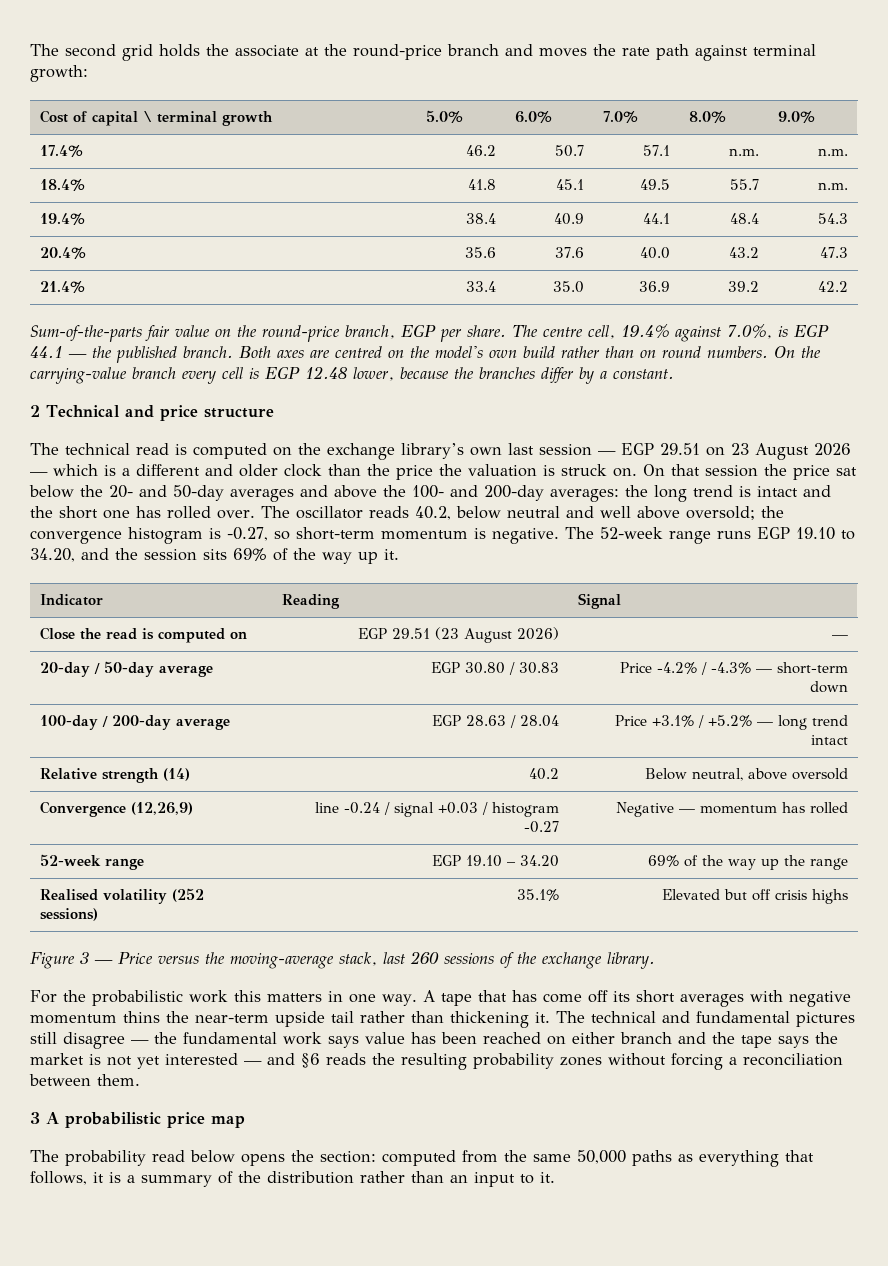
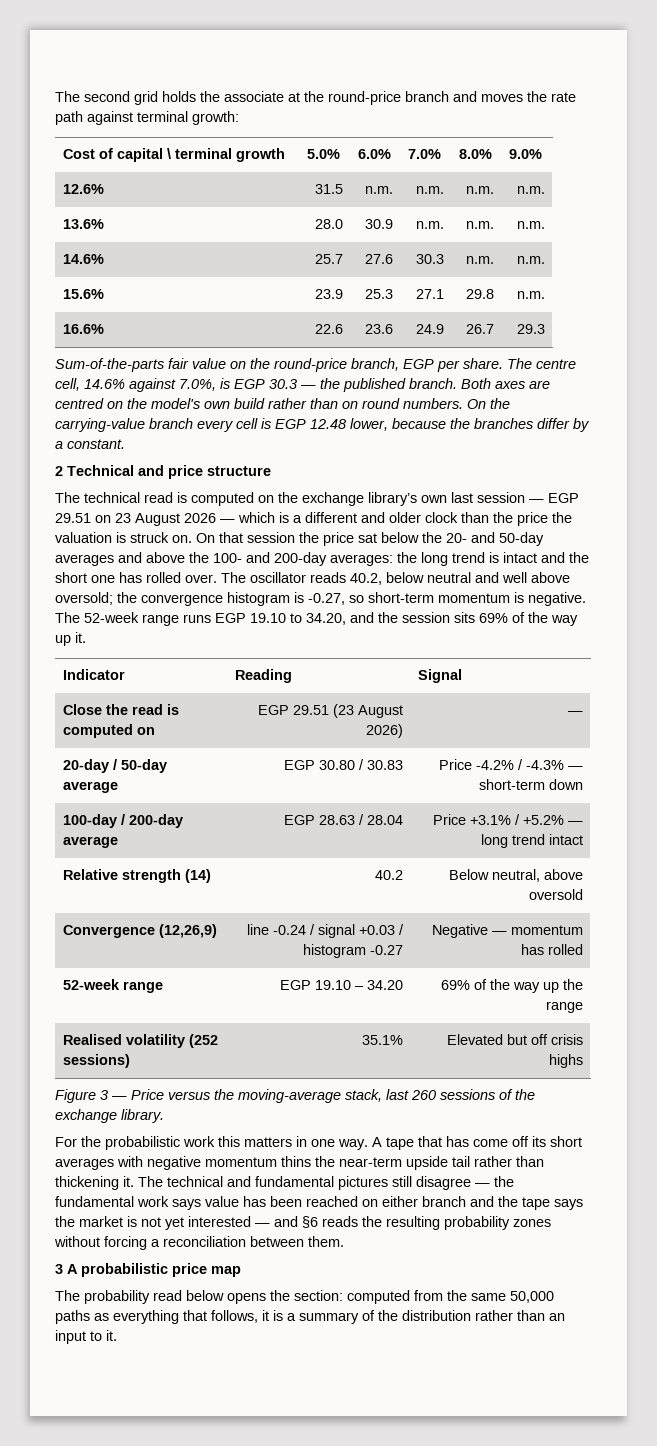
[40,145,84,157] [465,145,496,156] [554,145,584,157] [642,145,670,156] [728,148,759,156] [817,148,848,156] [40,179,86,191] [467,179,496,190] [555,179,584,190] [639,179,670,190] [729,179,759,190] [817,182,848,190] [40,213,86,225] [465,213,496,224] [553,213,584,225] [642,213,670,224] [729,213,759,224] [817,213,848,224] [40,247,87,259] [464,247,496,258] [554,247,584,258] [639,247,670,259] [728,247,759,258] [819,247,848,258] [40,281,86,293] [465,281,496,292] [552,281,584,293] [638,281,670,292] [727,281,759,292] [817,281,848,292] 17.4% | 46.2 | 50.7 | 57.1 | n.m. | n.m. // 18.4% | 41.8 | 45.1 | 49.5 | 55.7 | n.m. // 19.4% | 38.4 | 40.9 | 44.1 | 48.4 | 54.3 // 20.4% | 35.6 | 37.6 | 40.0 | 43.2 | 47.3 // 21.4% | 33.4 | 35.0 | 36.9 | 39.2 | 42.2 -> [63,184,105,194] [314,184,343,194] [364,186,393,194] [415,186,444,194] [465,186,494,194] [516,186,545,194] [63,219,105,229] [314,219,343,229] [364,219,393,229] [415,221,444,229] [465,221,494,229] [516,221,545,229] [63,254,105,264] [314,254,343,264] [364,254,393,264] [415,254,444,264] [465,256,494,264] [516,256,545,264] [63,289,105,299] [314,289,343,299] [364,289,393,299] [415,289,444,299] [465,289,494,299] [516,291,545,299] [63,324,105,334] [314,324,343,334] [364,324,393,334] [415,324,444,334] [465,324,494,334] [516,324,545,334] 12.6% | 31.5 | n.m. | n.m. | n.m. | n.m. // 13.6% | 28.0 | 30.9 | n.m. | n.m. | n.m. // 14.6% | 25.7 | 27.6 | 30.3 | n.m. | n.m. // 15.6% | 23.9 | 25.3 | 27.1 | 29.8 | n.m. // 16.6% | 22.6 | 23.6 | 24.9 | 26.7 | 29.3
[621,324,669,338] 19.4% -> [84,379,125,389] 14.6%
[30,346,63,358] 44.1 -> [269,379,297,389] 30.3

